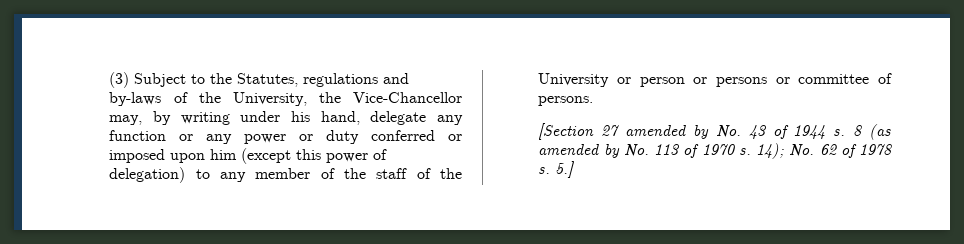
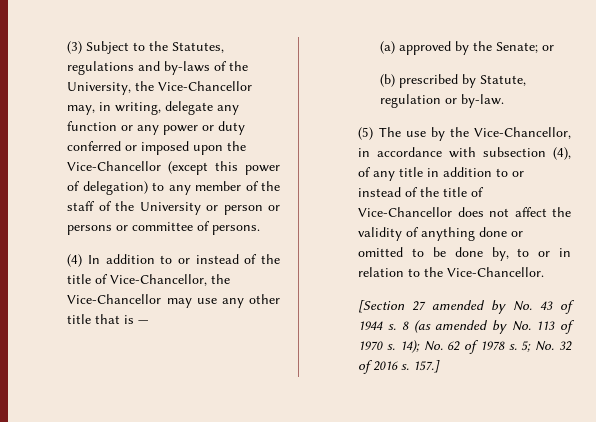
[153,111,360,125] by writing under his hand, -> [99,102,162,115] in writing,
[210,149,238,160] him -> [227,141,247,151] [67,161,162,171] the Vice-Chancellor
(594, 101) none -> [67,254,280,267] [67,274,231,286] [67,294,280,308] [67,314,149,324] [379,41,554,55] [379,74,526,88] [379,94,504,108] [358,127,571,141] [358,147,571,160] [358,167,525,181] [358,187,485,197] [358,207,571,217] [358,227,524,241] [358,247,571,261] [358,267,545,277] // (4) In addition to or instead of the title of Vice-Chancellor, the Vice-Chancellor may use any other title that is — // (a) approved by the Senate; or // (b) prescribed by Statute, regulation or by-law. // (5) The use by the Vice-Chancellor, in accordance with subsection (4), of any title in addition to or instead of the title of Vice-Chancellor does not affect the validity of anything done or omitted to be done by, to or in relation to the Vice-Chancellor.
[555,161,575,178] 5.] -> [521,341,572,352] [358,360,441,374] 5; No. 32 of 2016 s. 157.]

